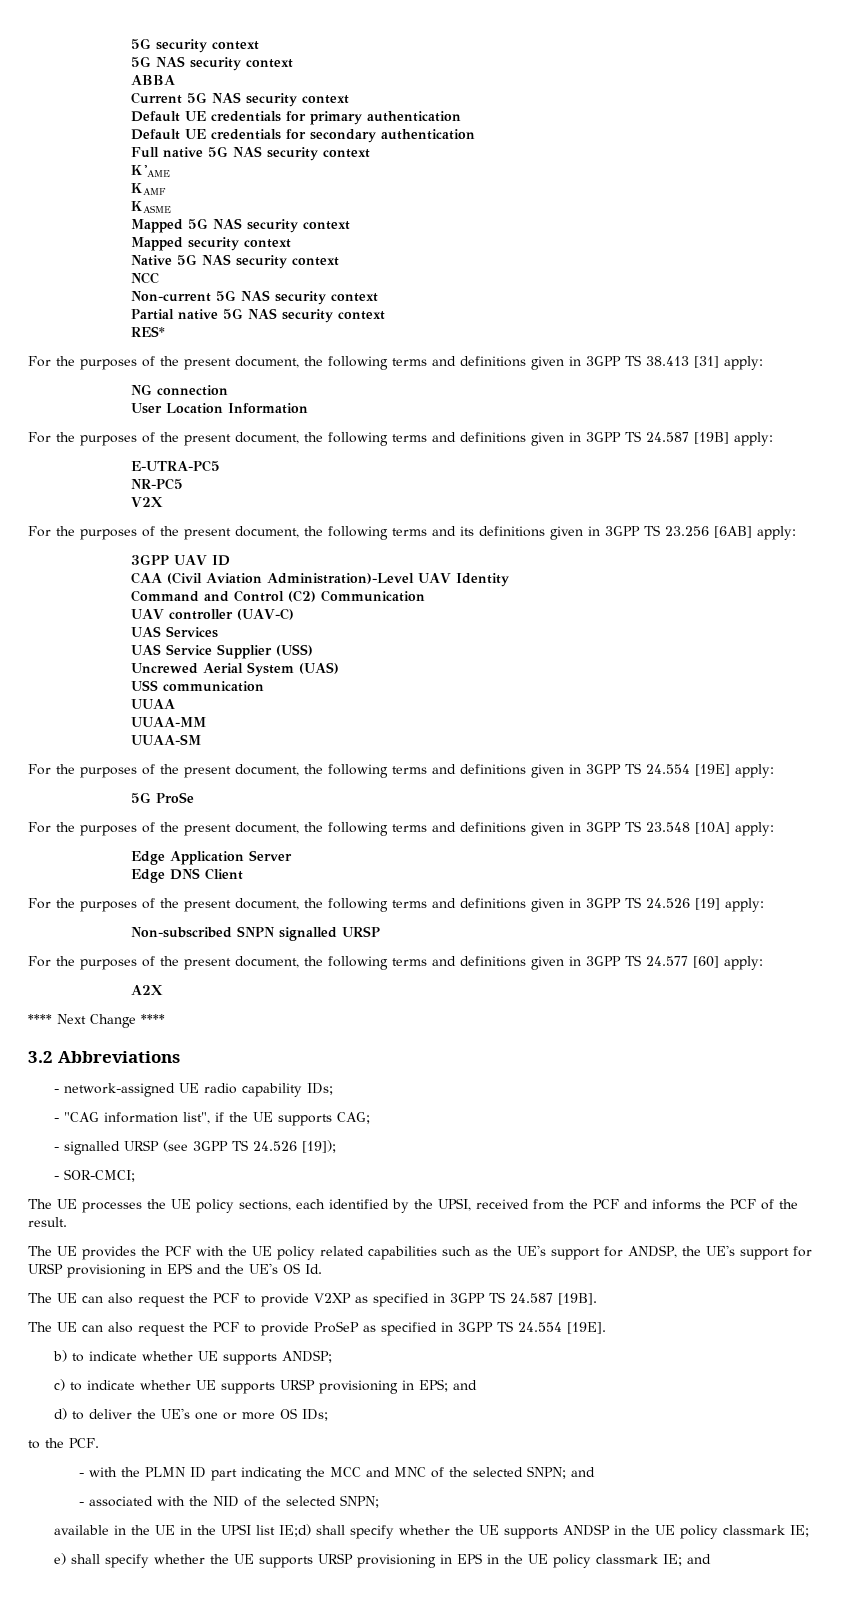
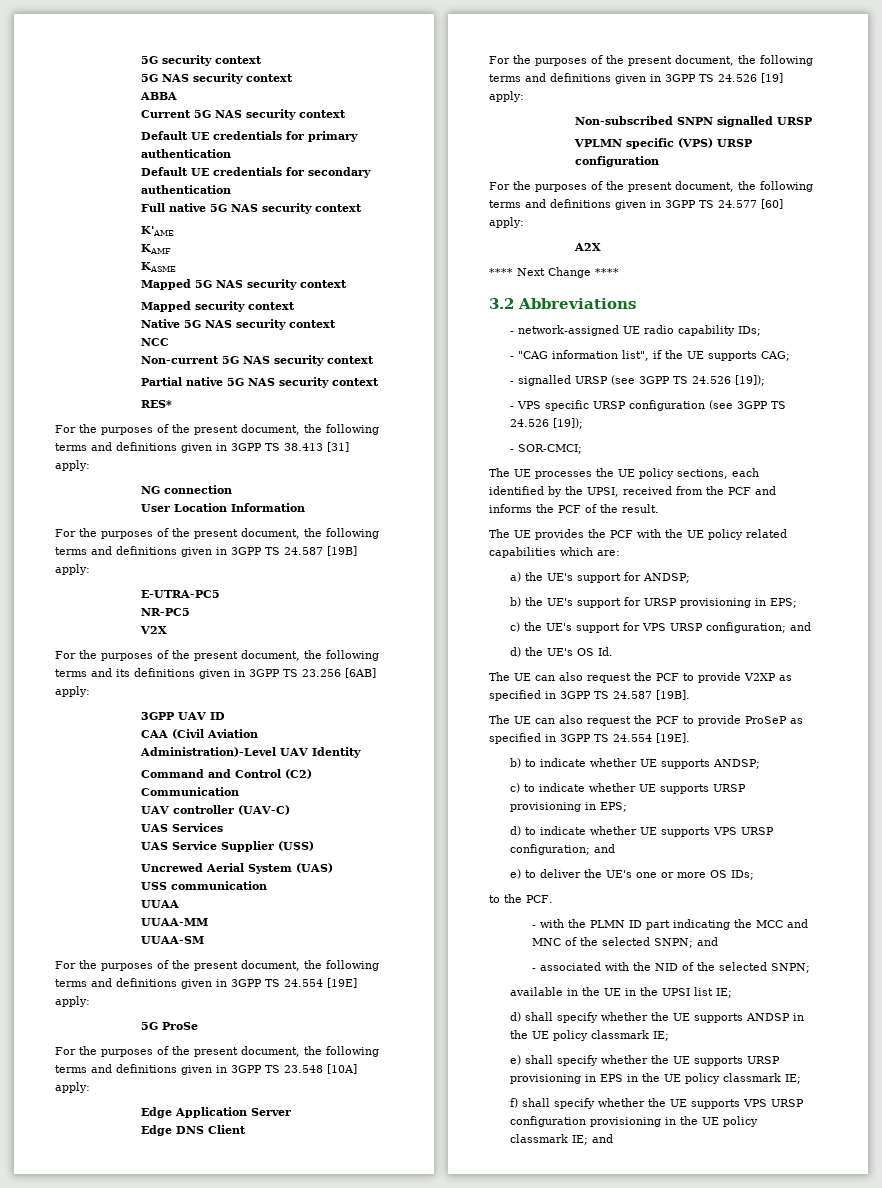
(380, 931) none -> [573,138,752,149] [574,156,659,167] // VPLMN specific (VPS) URSP configuration
(336, 1146) none -> [510,400,787,411] [510,418,584,429] // - VPS specific URSP configuration (see 3GPP TS 24.526 [19]);
[442,1245,677,1260] such as the UE's support for ANDSP, -> [560,547,620,556] [510,572,691,583] [510,597,522,607] which are: // a) the UE's support for ANDSP; // b)
[167,1263,221,1274] EPS and -> [770,598,798,608] [510,622,812,633] [510,647,522,657] EPS; // c) the UE's support for VPS URSP configuration; and // d)
[452,1380,477,1390] [53,1408,67,1420] and // d) -> [510,826,775,837] [510,844,616,855] [510,869,522,879] // d) to indicate whether UE supports VPS URSP configuration; and // e)
[278,1524,311,1537] IE;d) -> [716,988,733,998] [510,1012,522,1022] IE; // d)
(682, 1560) none -> [510,1098,805,1109] [510,1116,759,1127] [510,1134,589,1145] // f) shall specify whether the UE supports VPS URSP configuration provisioning in the UE policy classmark IE;

